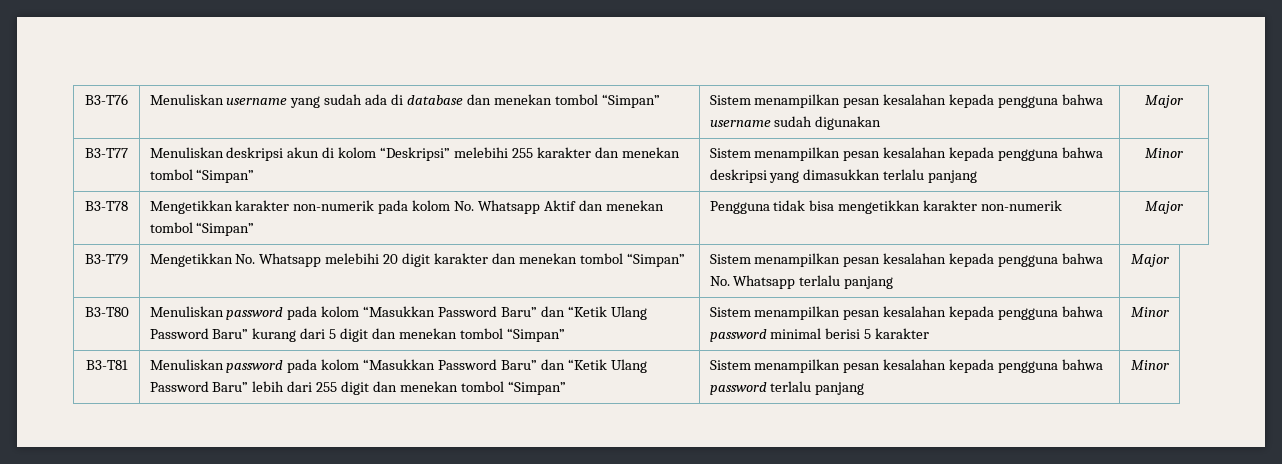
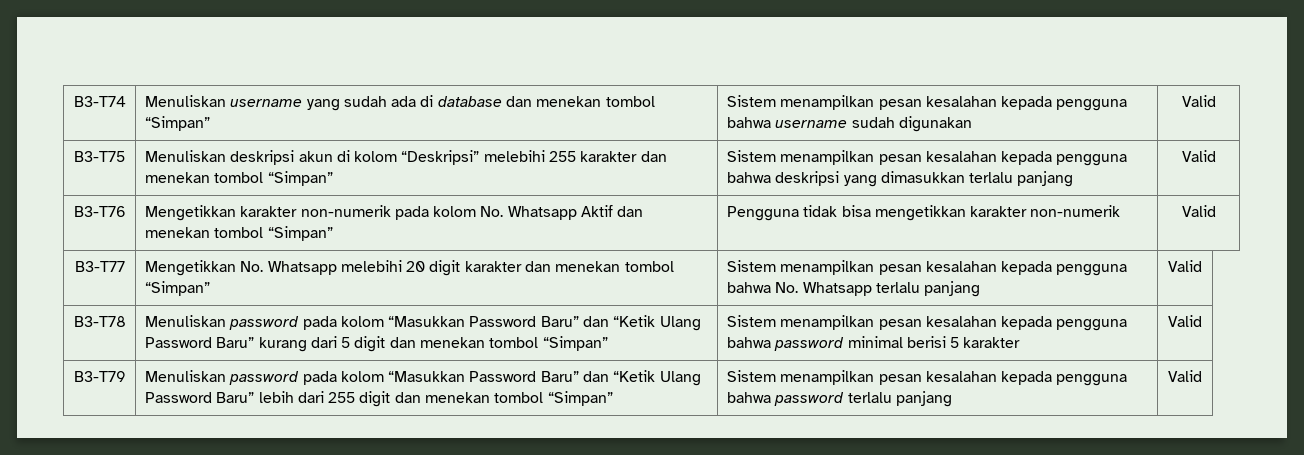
[85,94,128,105] B3-T76 -> [73,96,126,107] B3-T74
[1145,95,1183,108] [85,148,128,158] Major // B3-T77 -> [1181,95,1216,107] [74,151,125,162] Valid // B3-T75
[1145,148,1183,158] [85,201,128,211] Minor // B3-T78 -> [1181,150,1216,162] [73,206,126,217] Valid // B3-T76
[1145,201,1183,214] [85,254,128,265] Major // B3-T79 -> [1181,205,1216,217] [74,261,125,272] Valid // B3-T77
[1130,254,1169,267] [84,307,129,317] Major // B3-T80 -> [1168,260,1202,272] [73,316,126,327] Valid // B3-T78
[1130,307,1169,317] [86,360,128,370] Minor // B3-T81 -> [1168,315,1202,327] [73,371,126,382] Valid // B3-T79
[1130,360,1169,370] Minor -> [1168,370,1202,382] Valid

